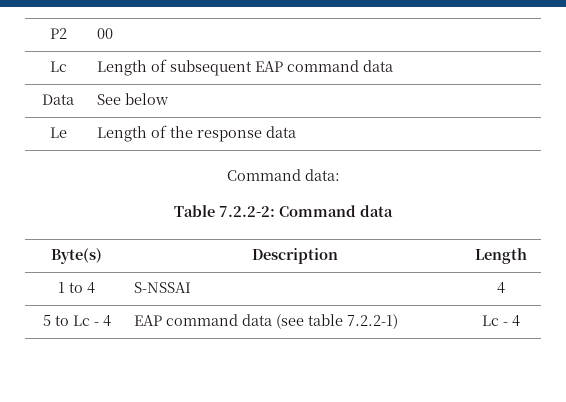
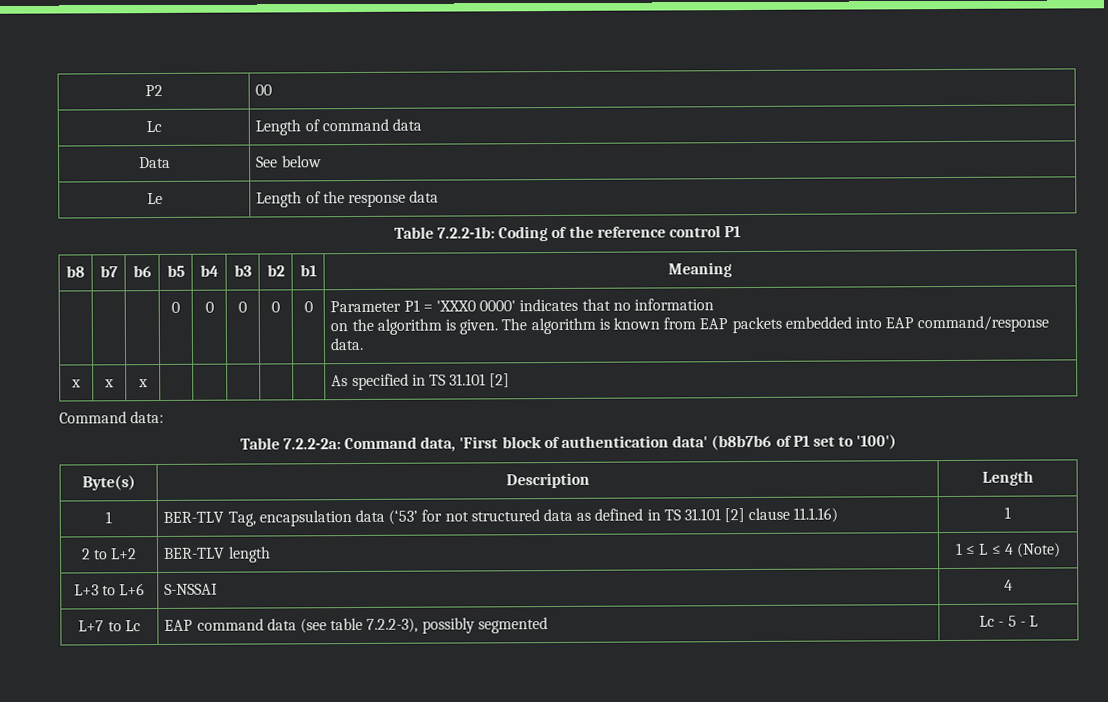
[169,60,283,76] subsequent EAP -> (320, 125) none
[226,169,340,181] [174,205,393,217] [51,248,102,264] [251,248,338,264] [475,248,527,264] [58,282,95,294] Command data: // Table 7.2.2-2: Command data // Byte(s) | Description | Length // 1 to 4 -> [393,225,742,242] [66,265,85,278] [99,265,118,278] [132,265,152,278] [166,264,185,277] [199,264,219,277] [233,264,252,277] [266,264,285,277] [299,264,317,277] [668,262,732,278] [171,301,180,313] [204,301,214,313] [238,301,247,313] [271,301,280,313] [303,301,313,313] [330,298,714,313] [330,315,1050,335] [330,337,364,351] [71,379,81,388] [104,379,114,388] [137,379,148,388] [331,373,511,391] [59,410,165,424] [239,434,898,452] [81,475,136,491] [505,472,590,489] [981,470,1034,486] [105,511,112,524] [163,507,839,527] [1004,506,1011,519] [80,548,138,560] [163,546,271,563] [955,542,1061,558] [73,583,146,596] Table 7.2.2-1b: Coding of the reference control P1 // b8 | b7 | b6 | b5 | b4 | b3 | b2 | b1 | Meaning // | | | 0 | 0 | 0 | 0 | 0 | Parameter P1 = 'XXX0 0000' indicates that no information // on the algorithm is given. The algorithm is known from EAP packets embedded into EAP command/response data. // x | x | x | | | | | | As specified in TS 31.101 [2] // Command data: // Table 7.2.2-2a: Command data, 'First block of authentication data' (b8b7b6 of P1 set to '100') // Byte(s) | Description | Length // 1 | BER-TLV Tag, encapsulation data (‘53’ for not structured data as defined in TS 31.101 [2] clause 11.1.16) | 1 // 2 to L+2 | BER-TLV length | 1 ≤ L ≤ 4 (Note) // L+3 to L+6
[42,315,51,326] 5 -> [78,620,105,632] L+7
[93,315,111,327] - 4 -> (141, 626) none
[346,314,398,329] [482,315,520,327] 7.2.2-1) | Lc - 4 -> [366,617,548,634] [979,615,1038,627] 7.2.2-3), possibly segmented | Lc - 5 - L

